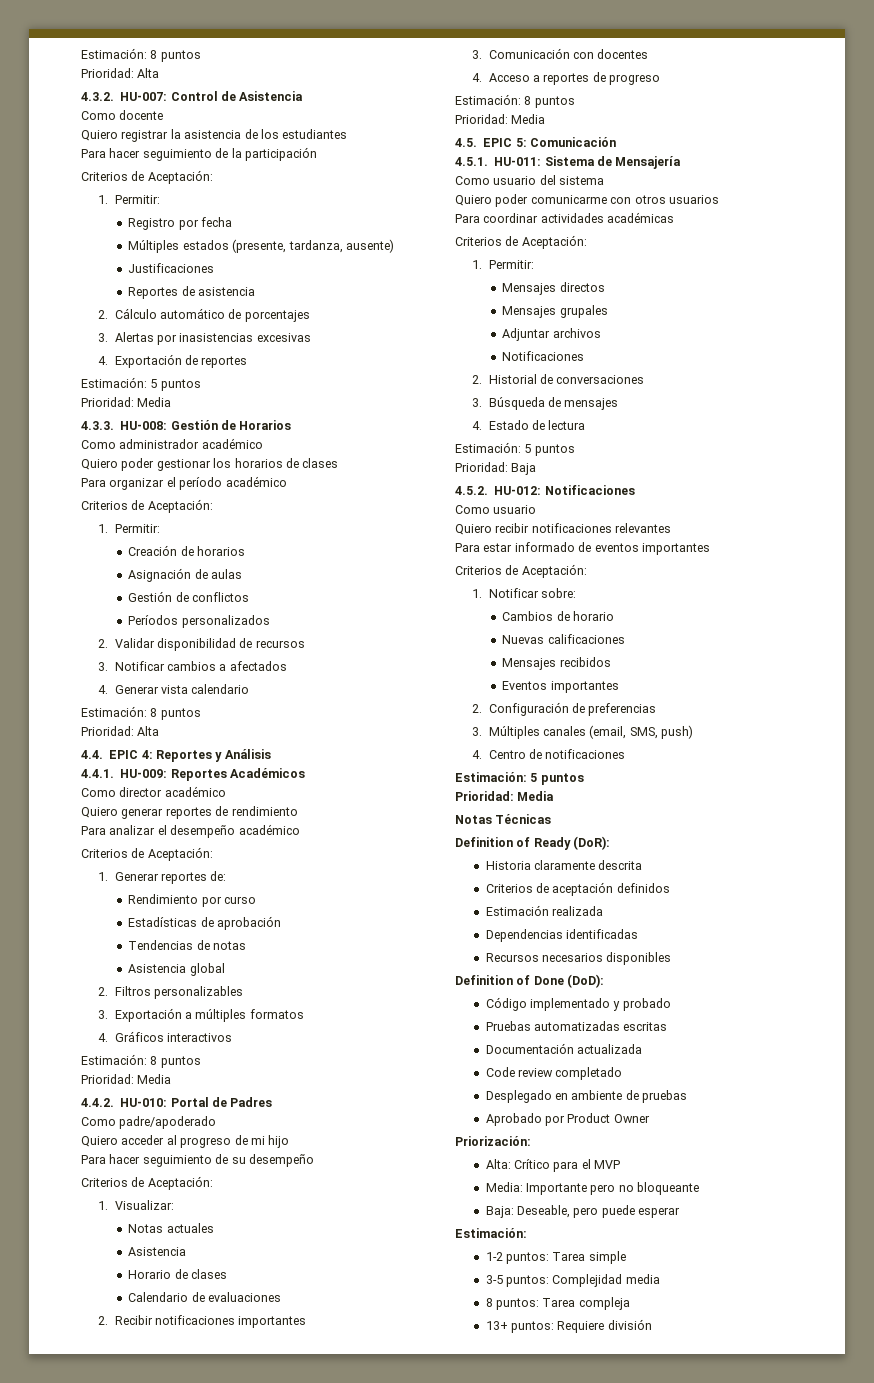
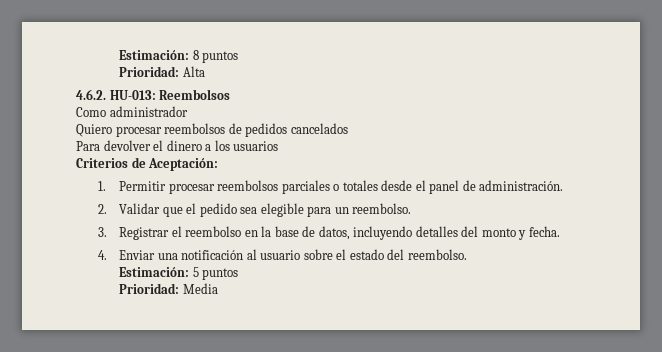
[81,48,201,62] [81,68,160,78] [81,91,304,101] [81,110,164,120] [81,129,348,142] [81,147,317,161] [81,170,213,184] [97,195,160,204] [128,217,233,230] [128,239,394,253] [128,263,215,273] [128,286,256,299] [97,308,310,322] [97,332,311,345] [97,354,248,368] [81,377,201,391] [81,397,172,407] [81,420,292,430] [81,438,263,449] [81,458,339,471] [81,476,287,490] [81,499,213,513] [97,524,160,533] [128,545,246,556] [128,568,243,582] [128,591,250,602] [128,615,270,628] [97,638,305,651] [97,661,287,671] [97,684,250,694] [81,706,201,720] [81,726,160,736] [81,749,271,762] [81,768,305,781] [81,786,226,797] [81,806,298,819] [81,824,300,838] [81,847,213,861] [97,871,227,884] [128,894,257,907] [128,916,282,930] [128,940,247,950] [128,963,225,976] [97,986,244,999] [97,1008,304,1022] [97,1031,233,1042] [81,1054,201,1068] [81,1074,172,1084] [81,1097,273,1107] [81,1116,217,1129] [81,1135,290,1148] [81,1154,314,1167] [81,1176,213,1190] [97,1200,174,1210] [128,1223,214,1233] [128,1247,187,1256] [128,1269,228,1279] [128,1292,282,1302] [97,1315,307,1328] [471,48,649,59] [471,72,661,85] [455,94,575,108] [455,114,546,124] [455,137,616,147] [455,156,682,169] [455,175,605,185] [455,194,719,207] [455,212,675,223] [455,235,587,249] [471,260,534,269] [502,282,605,295] [502,305,608,318] [502,328,601,341] [502,351,585,361] [471,374,645,384] [471,397,619,410] [471,420,586,430] [455,442,575,456] [455,462,537,475] [455,485,635,495] [455,505,537,514] [455,523,672,535] [455,542,710,555] [455,564,587,578] [471,588,577,598] [502,611,615,621] [502,634,625,644] [502,657,611,670] [502,681,619,693] [471,702,657,716] [471,725,694,739] [471,749,626,759] [455,772,584,785] [455,791,555,801] [455,814,552,824] [455,836,611,850] [485,860,643,870] [485,882,670,896] [485,905,603,916] [485,929,638,942] [485,952,672,965] [455,974,605,988] [485,997,671,1011] [485,1021,668,1031] [485,1043,642,1054] [485,1067,623,1080] [485,1090,688,1103] [485,1113,650,1126] [455,1136,531,1146] [485,1159,621,1172] [485,1182,700,1195] [485,1205,681,1218] [455,1228,527,1238] [485,1251,626,1264] [485,1274,660,1287] [485,1297,630,1310] [485,1319,652,1333] Estimación: 8 puntos // Prioridad: Alta // 4.3.2. HU-007: Control de Asistencia // Como docente // Quiero registrar la asistencia de los estudiantes // Para hacer seguimiento de la participación // Criterios de Aceptación: // 1. Permitir: // Registro por fecha // Múltiples estados (presente, tardanza, ausente) // Justificaciones // Reportes de asistencia // 2. Cálculo automático de porcentajes // 3. Alertas por inasistencias excesivas // 4. Exportación de reportes // Estimación: 5 puntos // Prioridad: Media // 4.3.3. HU-008: Gestión de Horarios // Como administrador académico // Quiero poder gestionar los horarios de clases // Para organizar el período académico // Criterios de Aceptación: // 1. Permitir: // Creación de horarios // Asignación de aulas // Gestión de conflictos // Períodos personalizados // 2. Validar disponibilidad de recursos // 3. Notificar cambios a afectados // 4. Generar vista calendario // Estimación: 8 puntos // Prioridad: Alta // 4.4. EPIC 4: Reportes y Análisis // 4.4.1. HU-009: Reportes Académicos // Como director académico // Quiero generar reportes de rendimiento // Para analizar el desempeño académico // Criterios de Aceptación: // 1. Generar reportes de: // Rendimiento por curso // Estadísticas de aprobación // Tendencias de notas // Asistencia global // 2. Filtros personalizables // 3. Exportación a múltiples formatos // 4. Gráficos interactivos // Estimación: 8 puntos // Prioridad: Media // 4.4.2. HU-010: Portal de Padres // Como padre/apoderado // Quiero acceder al progreso de mi hijo // Para hacer seguimiento de su desempeño // Criterios de Aceptación: // 1. Visualizar: // Notas actuales // Asistencia // Horario de clases // Calendario de evaluaciones // 2. Recibir notificaciones importantes // 3. Comunicación con docentes // 4. Acceso a reportes de progreso // Estimación: 8 puntos // Prioridad: Media // 4.5. EPIC 5: Comunicación // 4.5.1. HU-011: Sistema de Mensajería // Como usuario del sistema // Quiero poder comunicarme con otros usuarios // Para coordinar actividades académicas // Criterios de Aceptación: // 1. Permitir: // Mensajes directos // Mensajes grupales // Adjuntar archivos // Notificaciones // 2. Historial de conversaciones // 3. Búsqueda de mensajes // 4. Estado de lectura // Estimación: 5 puntos // Prioridad: Baja // 4.5.2. HU-012: Notificaciones // Como usuario // Quiero recibir notificaciones relevantes // Para estar informado de eventos importantes // Criterios de Aceptación: // 1. Notificar sobre: // Cambios de horario // Nuevas calificaciones // Mensajes recibidos // Eventos importantes // 2. Configuración de preferencias // 3. Múltiples canales (email, SMS, push) // 4. Centro de notificaciones // Estimación: 5 puntos // Prioridad: Media // Notas Técnicas // Definition of Ready (DoR): // Historia claramente descrita // Criterios de aceptación definidos // Estimación realizada // Dependencias identificadas // Recursos necesarios disponibles // Definition of Done (DoD): // Código implementado y probado // Pruebas automatizadas escritas // Documentación actualizada // Code review completado // Desplegado en ambiente de pruebas // Aprobado por Product Owner // Priorización: // Alta: Crítico para el MVP // Media: Importante pero no bloqueante // Baja: Deseable, pero puede esperar // Estimación: // 1-2 puntos: Tarea simple // 3-5 puntos: Complejidad media // 8 puntos: Tarea compleja // 13+ puntos: Requiere división -> [119,50,239,63] [119,66,205,77] [76,89,231,100] [76,106,188,117] [76,123,348,137] [76,140,279,151] [76,157,219,171] [97,180,564,194] [97,203,412,217] [97,226,560,240] [97,249,467,260] [119,267,239,280] [119,283,218,294] Estimación: 8 puntos // Prioridad: Alta // 4.6.2. HU-013: Reembolsos // Como administrador // Quiero procesar reembolsos de pedidos cancelados // Para devolver el dinero a los usuarios // Criterios de Aceptación: // 1. Permitir procesar reembolsos parciales o totales desde el panel de administración. // 2. Validar que el pedido sea elegible para un reembolso. // 3. Registrar el reembolso en la base de datos, incluyendo detalles del monto y fecha. // 4. Enviar una notificación al usuario sobre el estado del reembolso. // Estimación: 5 puntos // Prioridad: Media

